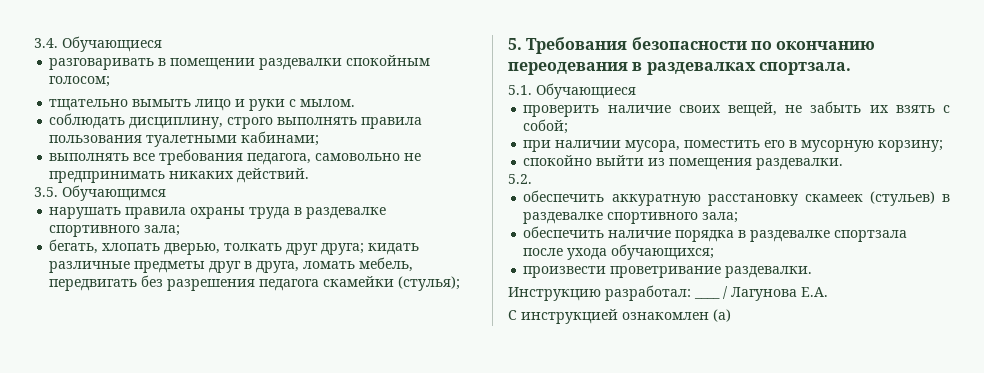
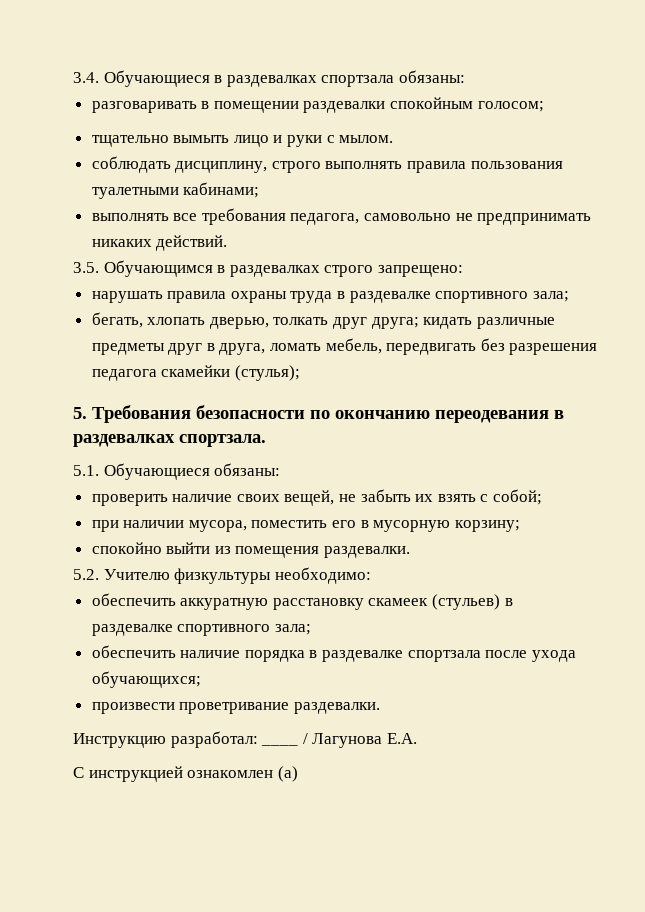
(162, 44) none -> [214,70,465,87] в раздевалках спортзала обязаны:
(166, 193) none -> [217,265,463,277] в раздевалках строго запрещено:
(636, 91) none -> [214,463,281,476] обязаны:
(532, 179) none -> [103,567,371,584] Учителю физкультуры необходимо:

